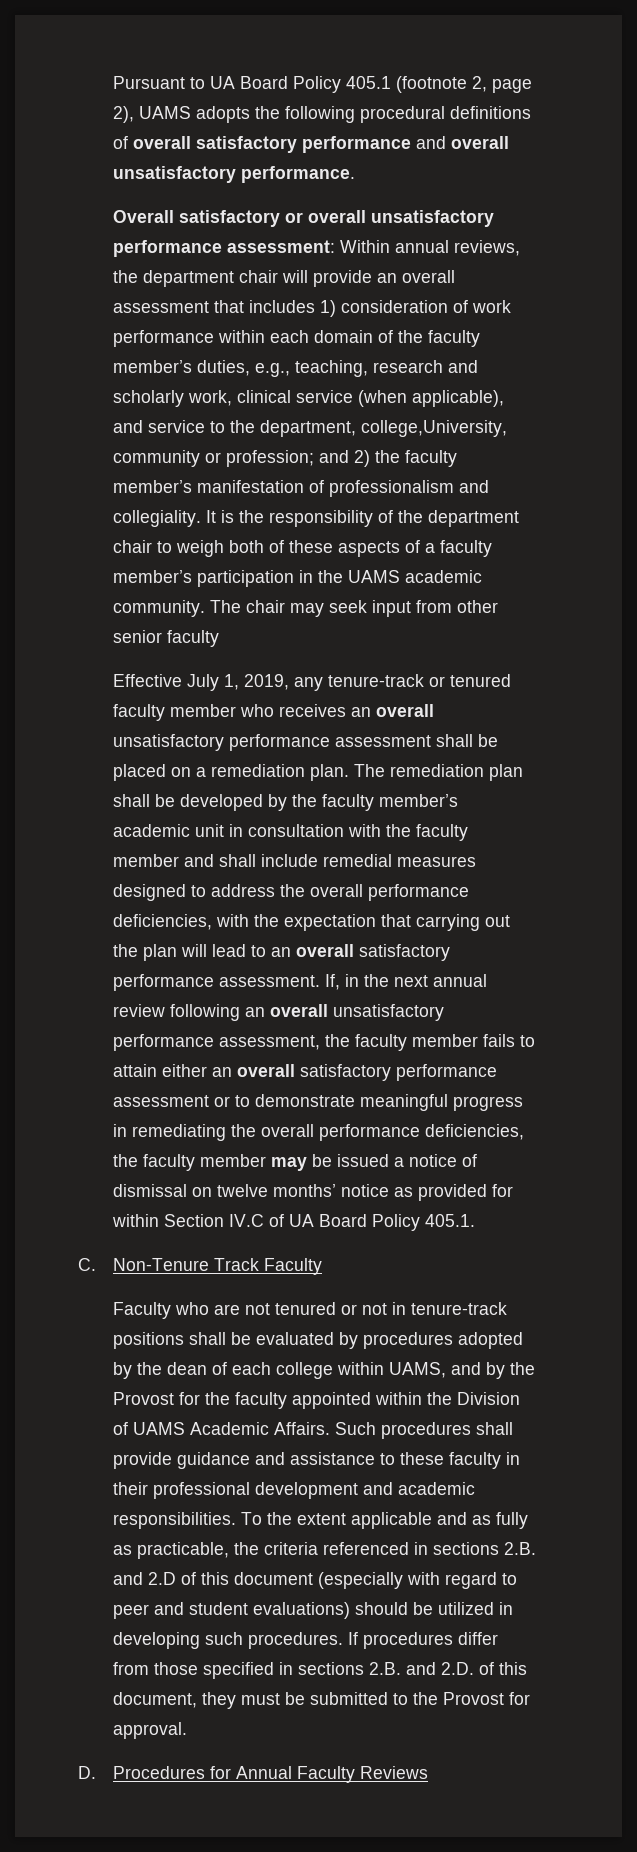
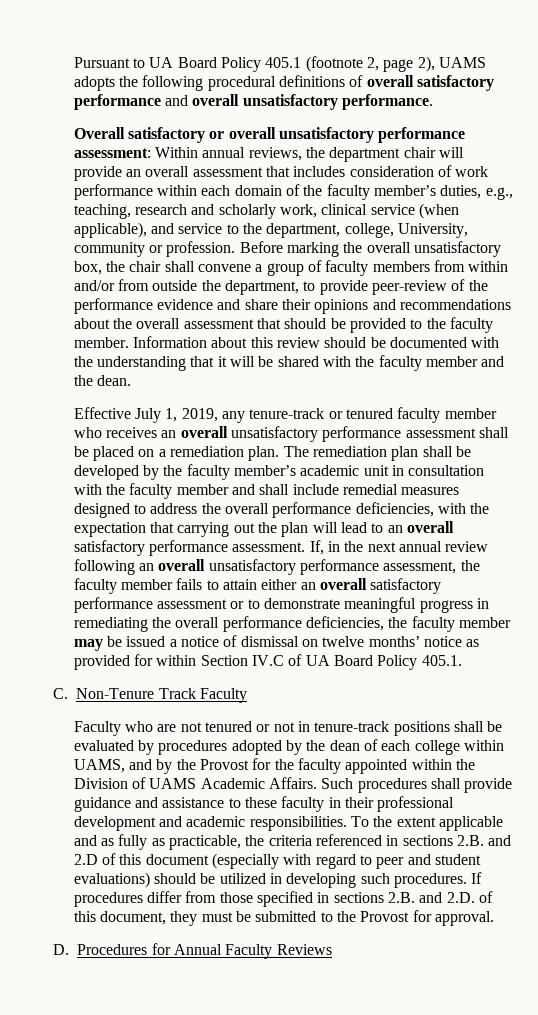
[319,300,336,317] 1) -> (346, 171) none
[360,420,507,437] [112,450,457,467] [112,480,489,497] [112,510,519,527] [112,540,492,557] [112,570,482,587] [112,600,498,617] [112,630,219,647] college,University, community or profession; and 2) the faculty member’s manifestation of professionalism and collegiality. It is the responsibility of the department chair to weigh both of these aspects of a faculty member’s participation in the UAMS academic community. The chair may seek input from other senior faculty -> [344,223,468,238] [73,241,501,257] [73,260,509,276] [73,279,488,295] [73,298,511,314] [73,317,493,333] [73,336,500,348] [73,355,505,371] [73,375,132,386] college, University, community or profession. Before marking the overall unsatisfactory box, the chair shall convene a group of faculty members from within and/or from outside the department, to provide peer-review of the performance evidence and share their opinions and recommendations about the overall assessment that should be provided to the faculty member. Information about this review should be documented with the understanding that it will be shared with the faculty member and the dean.

